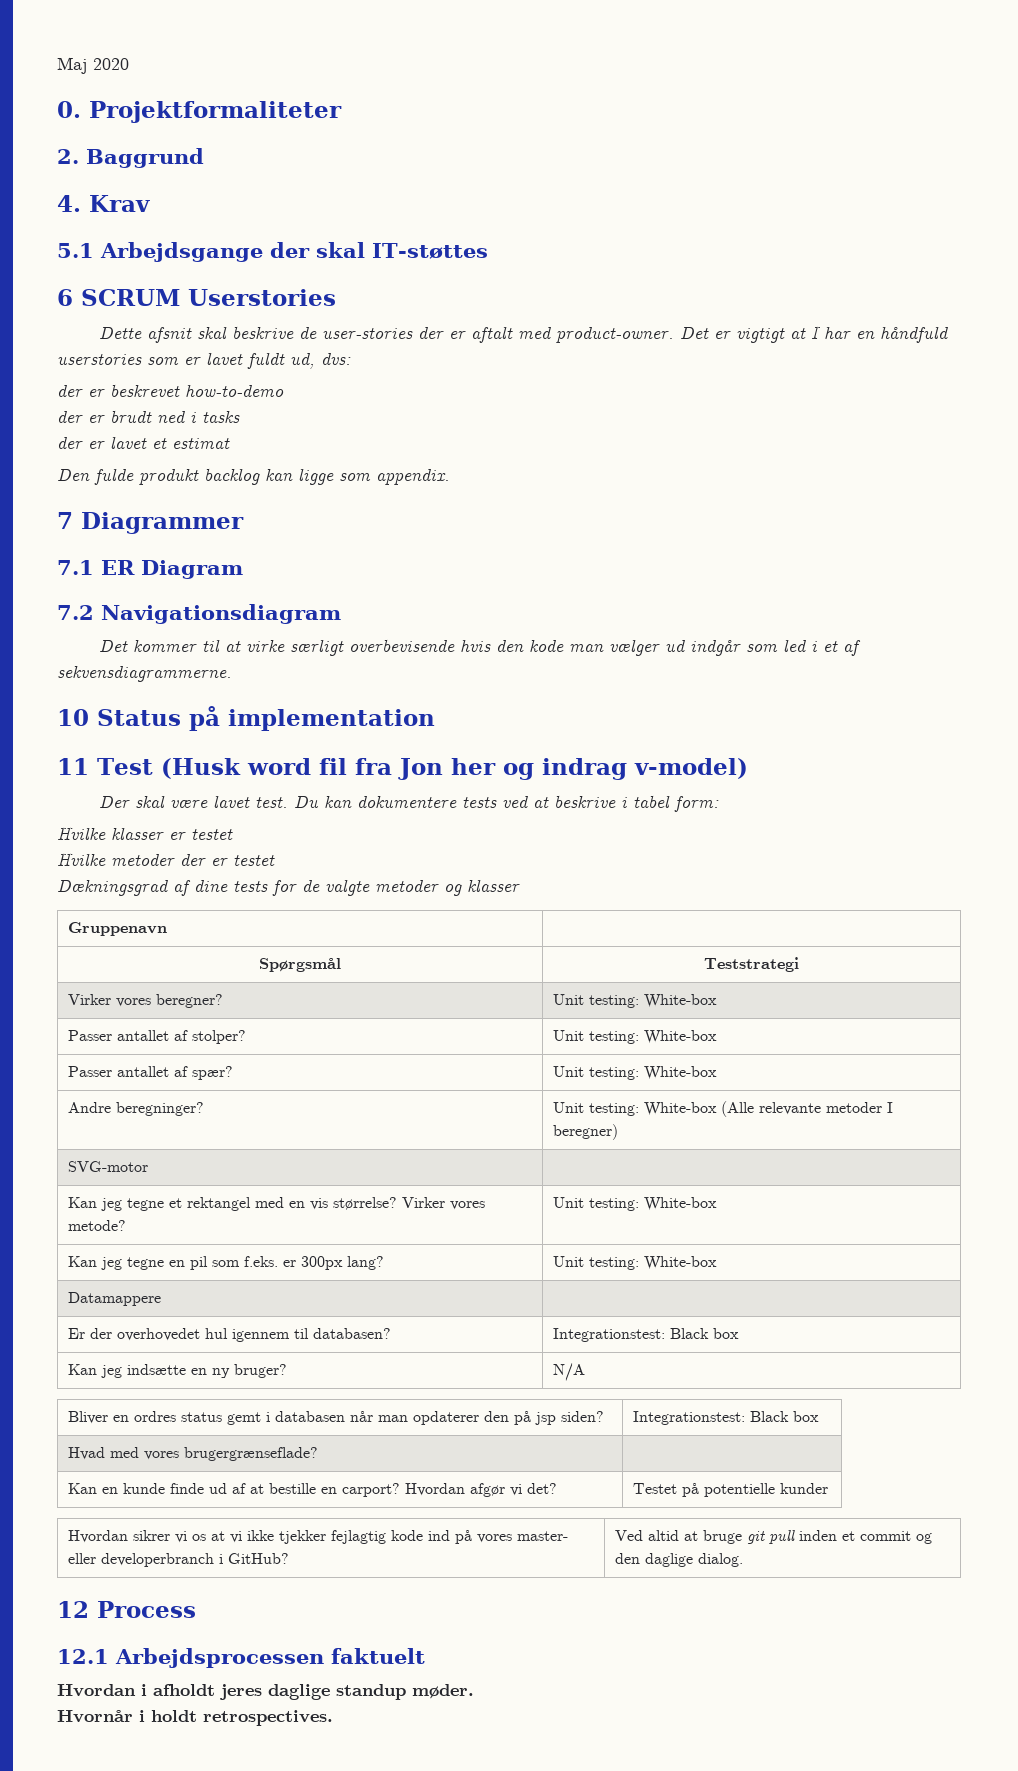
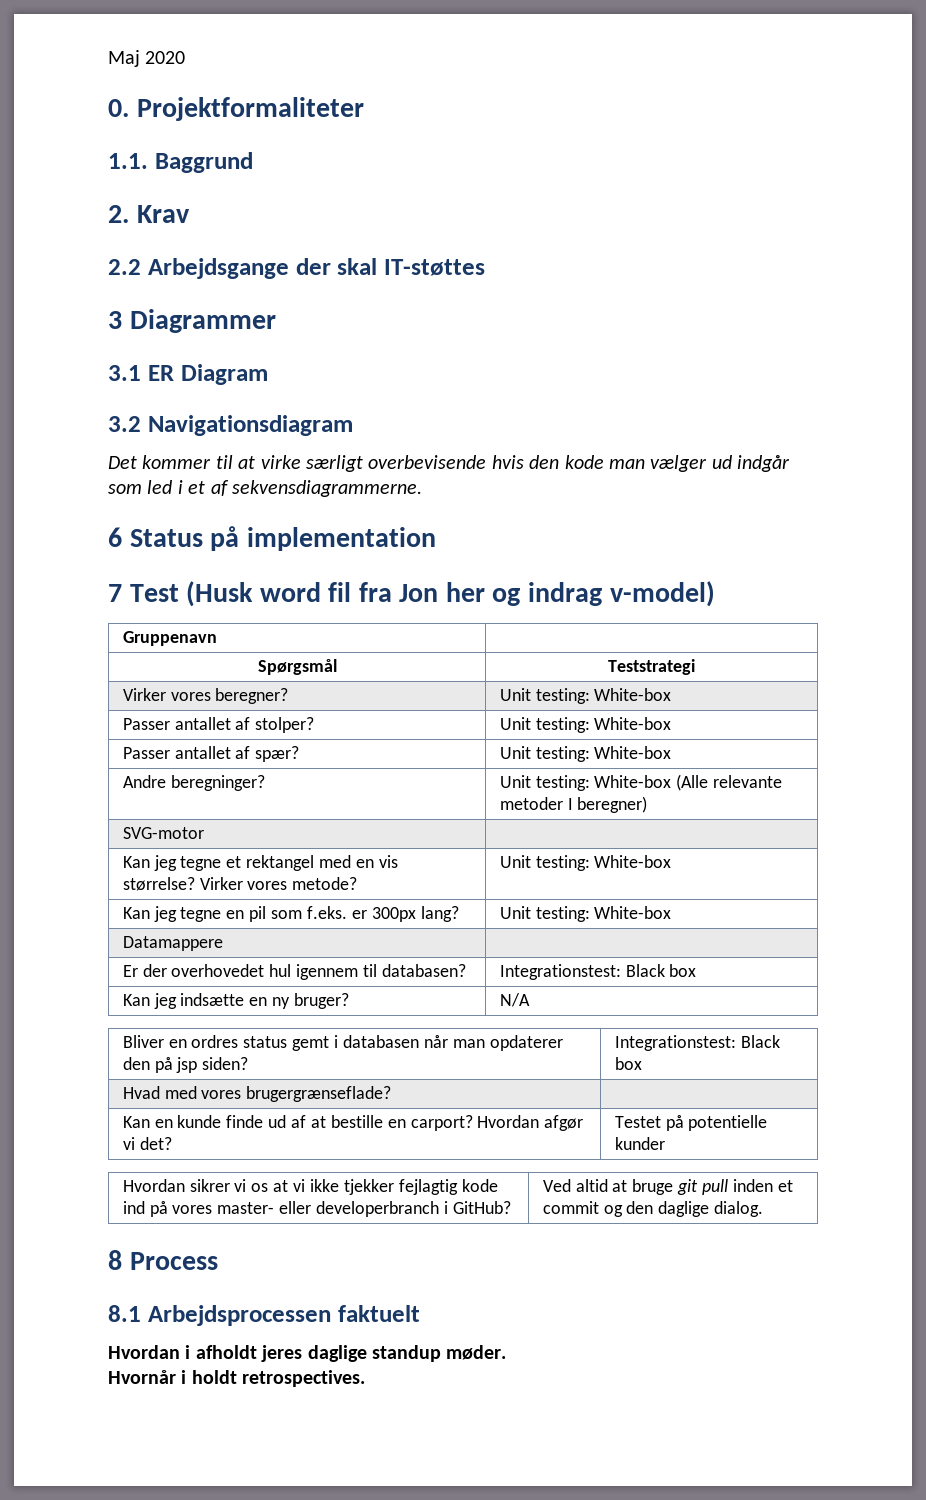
[57,149,79,164] 2. -> [108,153,148,169] 1.1.
[57,195,81,212] 4. -> [108,205,129,223] 2.
[57,243,94,258] 5.1 -> [108,259,141,275] 2.2
[57,289,336,306] [99,326,950,343] [57,352,351,369] [57,384,284,397] [57,410,240,423] [57,436,230,449] [57,468,450,485] [57,512,73,529] 6 SCRUM Userstories // Dette afsnit skal beskrive de user-stories der er aftalt med product-owner. Det er vigtigt at I har en håndfuld userstories som er lavet fuldt ud, dvs: // der er beskrevet how-to-demo // der er brudt ned i tasks // der er lavet et estimat // Den fulde produkt backlog kan ligge som appendix. // 7 -> [108,311,122,329] 3
[57,560,94,575] 7.1 -> [108,365,141,381] 3.1
[57,605,94,620] 7.2 -> [108,416,141,432] 3.2
[57,709,89,726] 10 -> [108,527,122,547] 6
[57,758,89,775] 11 -> [108,584,122,602] 7
[99,795,720,812] [57,827,233,840] [57,853,275,866] [57,879,520,896] // Der skal være lavet test. Du kan dokumentere tests ved at beskrive i tabel form: // Hvilke klasser er testet // Hvilke metoder der er testet // Dækningsgrad af dine tests for de valgte metoder og klasser -> (715, 594) none
[57,1601,89,1618] 12 -> [108,1250,122,1270] 8
[57,1649,109,1664] 12.1 -> [108,1305,141,1322] 8.1

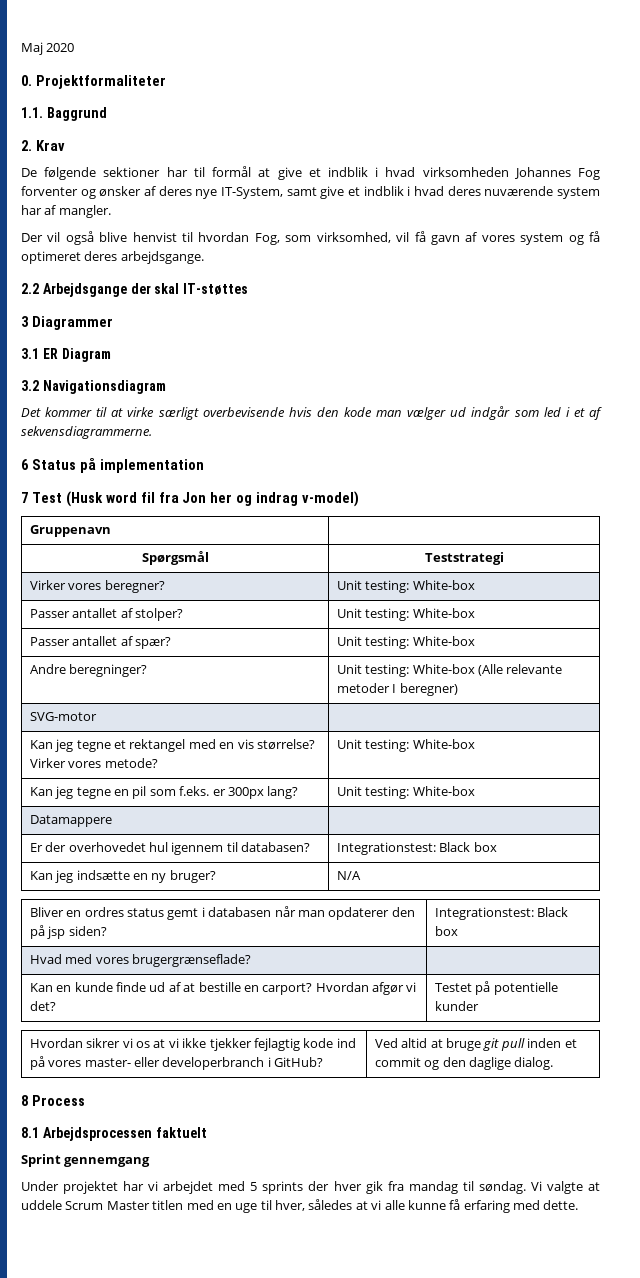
(190, 214) none -> [21,166,601,180] [21,186,601,199] [21,205,111,218] [21,231,601,245] [21,251,204,264] // De følgende sektioner har til formål at give et indblik i hvad virksomheden Johannes Fog forventer og ønsker af deres nye IT-System, samt give et indblik i hvad deres nuværende system har af mangler. // Der vil også blive henvist til hvordan Fog, som virksomhed, vil få gavn af vores system og få optimeret deres arbejdsgange.
[108,1345,507,1362] [108,1370,366,1387] Hvordan i afholdt jeres daglige standup møder. // Hvornår i holdt retrospectives. -> [21,1154,151,1167] [21,1181,600,1194] [21,1199,579,1213] Sprint gennemgang // Under projektet har vi arbejdet med 5 sprints der hver gik fra mandag til søndag. Vi valgte at uddele Scrum Master titlen med en uge til hver, således at vi alle kunne få erfaring med dette.

